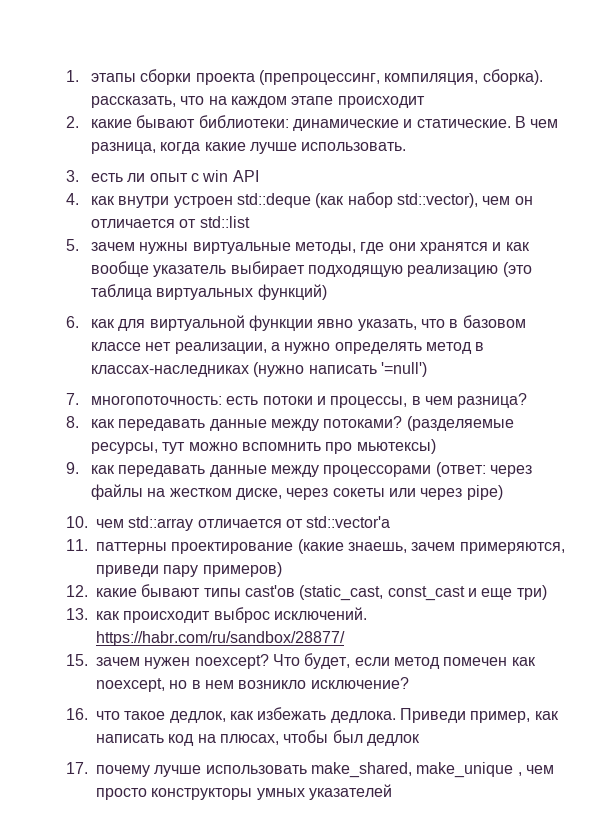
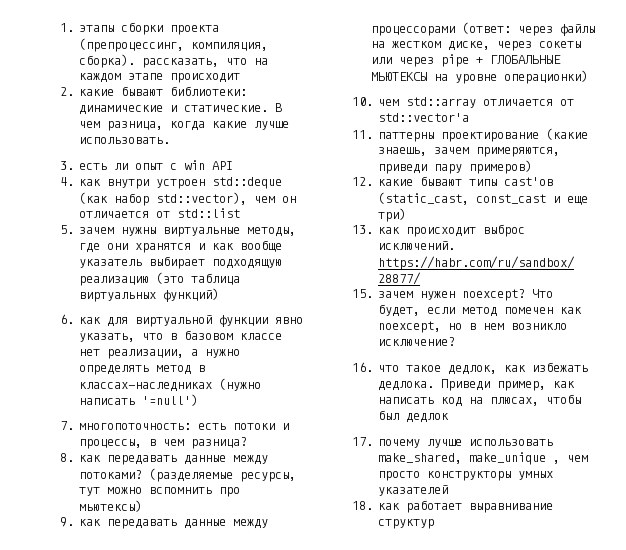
[466,485,503,500] pipe) -> [440,54,561,67] [370,70,588,84] pipe + ГЛОБАЛЬНЫЕ МЬЮТЕКСЫ на уровне операционки)
(392, 792) none -> [351,500,553,513] [377,519,434,529] // 18. как работает выравнивание структур

